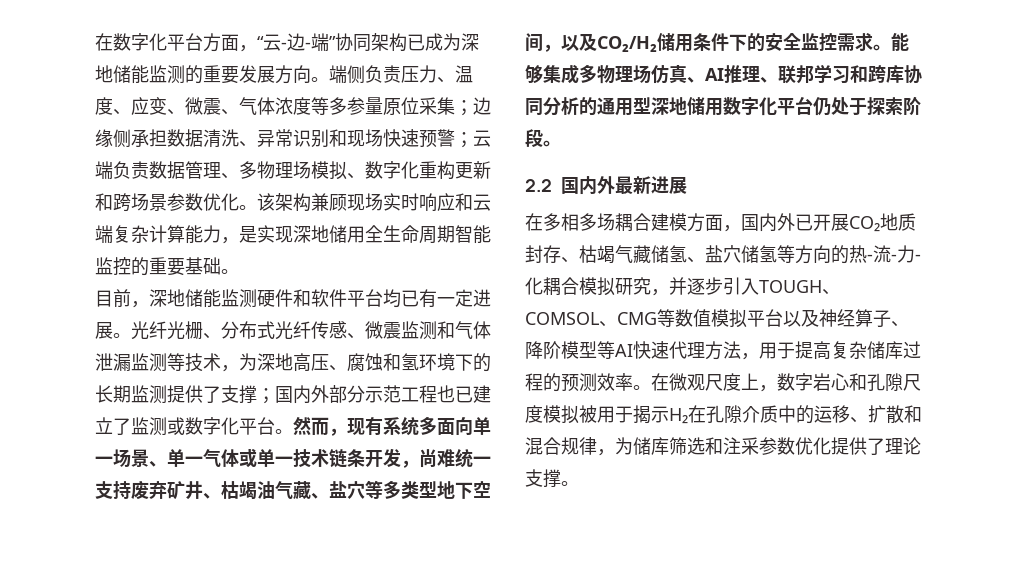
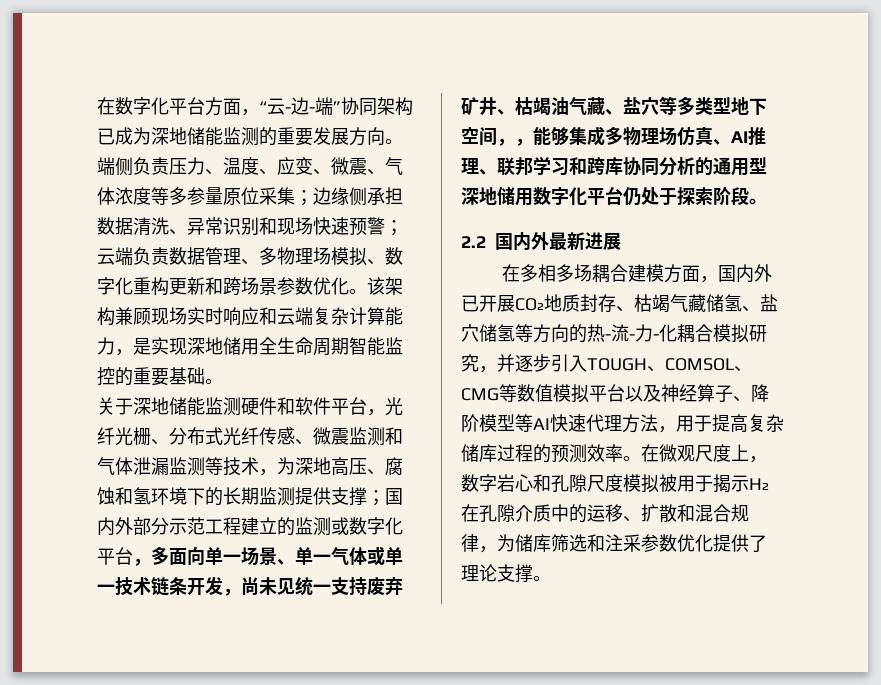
[95,289,149,308] 目前， -> [97,397,133,415] 关于
[383,289,491,308] [95,322,131,339] 均已有一定进展。 -> [367,409,385,416] ，
[203,386,221,403] 了 -> (331, 496) none
[437,385,491,403] [95,417,131,435] 也已建立了 -> [241,517,295,536] 建立的
[275,416,419,436] 。然而，现有系统 -> [133,558,151,566] ，
[437,449,455,468] 难 -> [259,577,295,595] 未见
[561,32,891,52] 以及CO₂/H₂储用条件下的安全监控需求。 -> [515,138,533,146] ，

